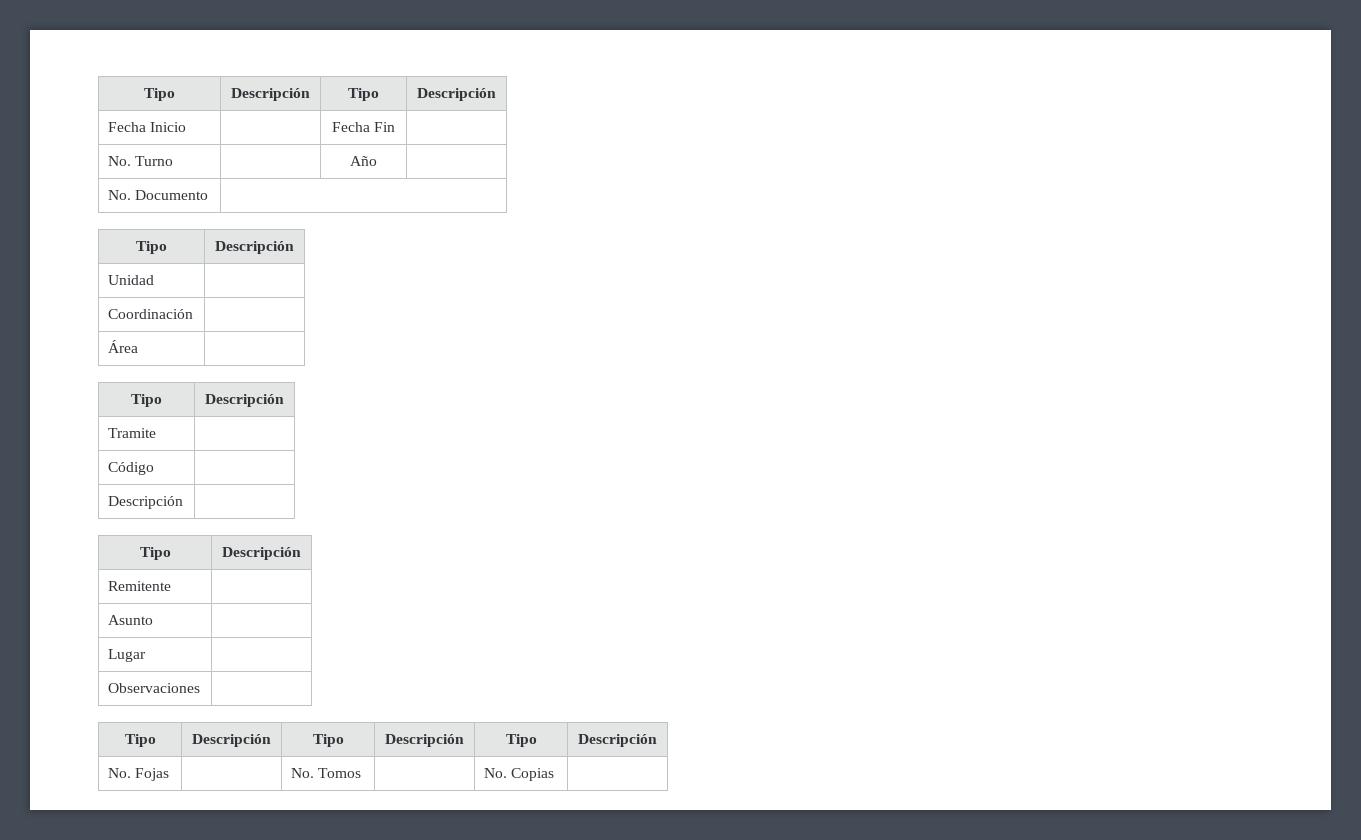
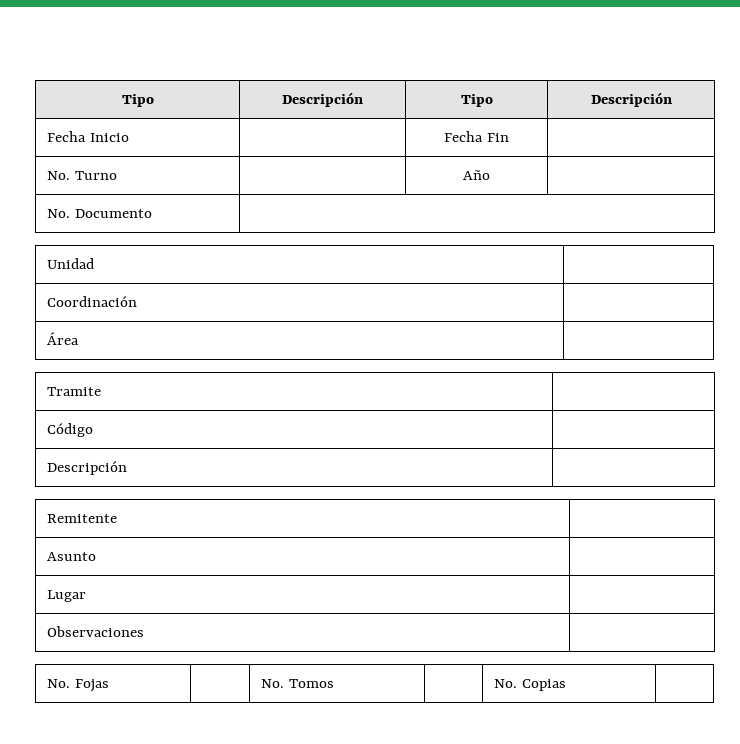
[136,241,167,254] [215,241,294,254] // Tipo | Descripción -> (152, 213) none
[131,394,162,407] [205,394,284,407] // Tipo | Descripción -> (80, 338) none
[139,547,171,560] [222,547,301,560] // Tipo | Descripción -> (128, 468) none
[124,734,156,747] [192,734,271,747] [312,734,344,747] [385,734,464,747] [505,734,537,747] [578,734,657,747] // Tipo | Descripción | Tipo | Descripción | Tipo | Descripción -> (145, 631) none

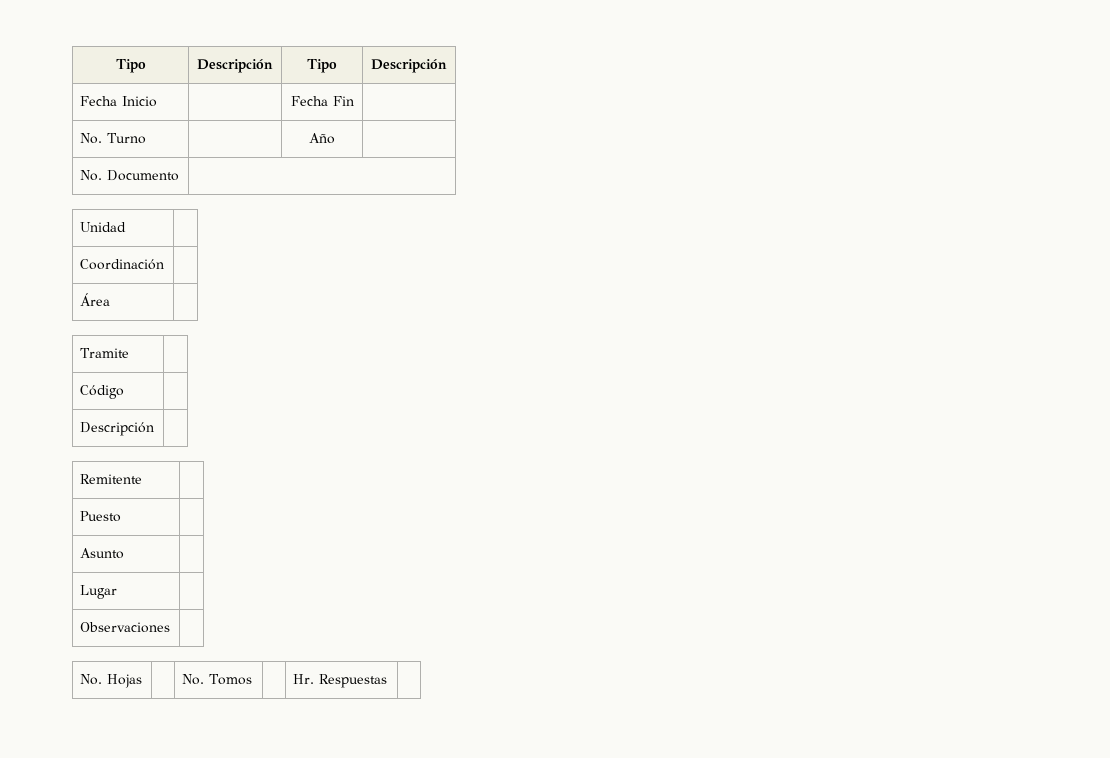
(118, 518) none -> [80,511,122,522] // Puesto |
[74,679,109,692] Fojas -> [107,674,143,688] Hojas
[494,679,566,691] No. Copias -> [293,674,388,688] Hr. Respuestas

